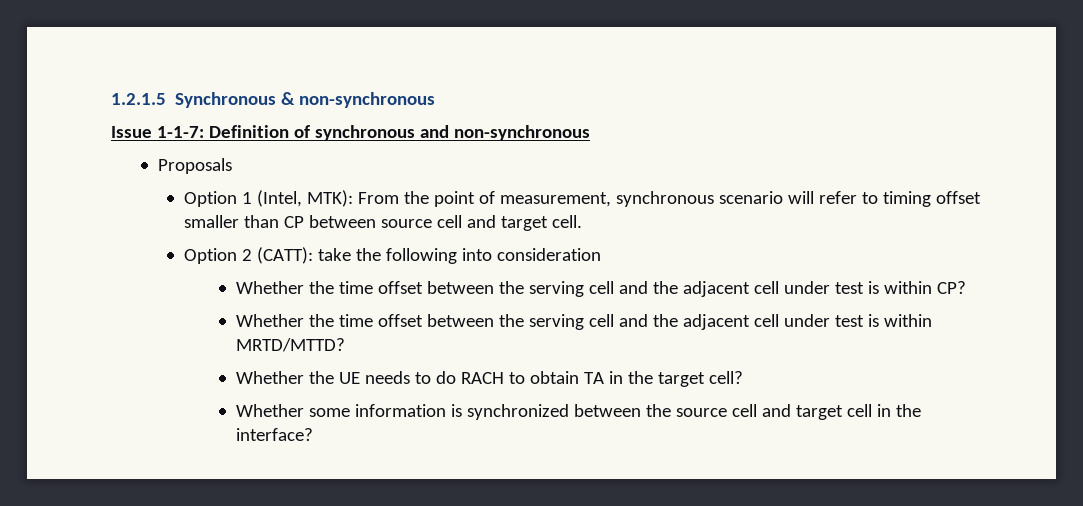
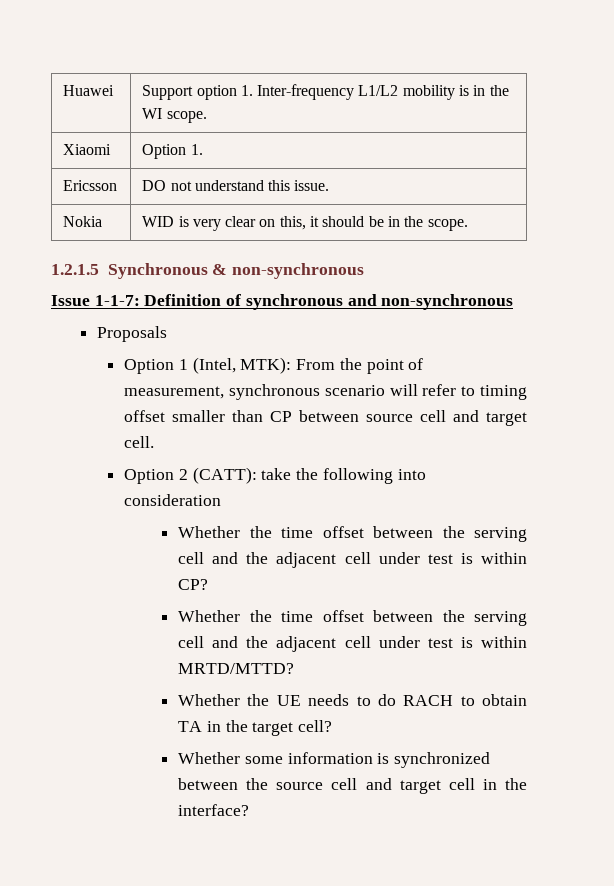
(111, 99) none -> [63,85,115,96] [142,84,509,100] [142,108,207,123] [63,144,112,155] [142,144,203,159] [63,180,118,191] [142,180,330,191] [63,216,103,227] [142,216,468,231] Huawei | Support option 1. Inter-frequency L1/L2 mobility is in the WI scope. // Xiaomi | Option 1. // Ericsson | DO not understand this issue. // Nokia | WID is very clear on this, it should be in the scope. //

